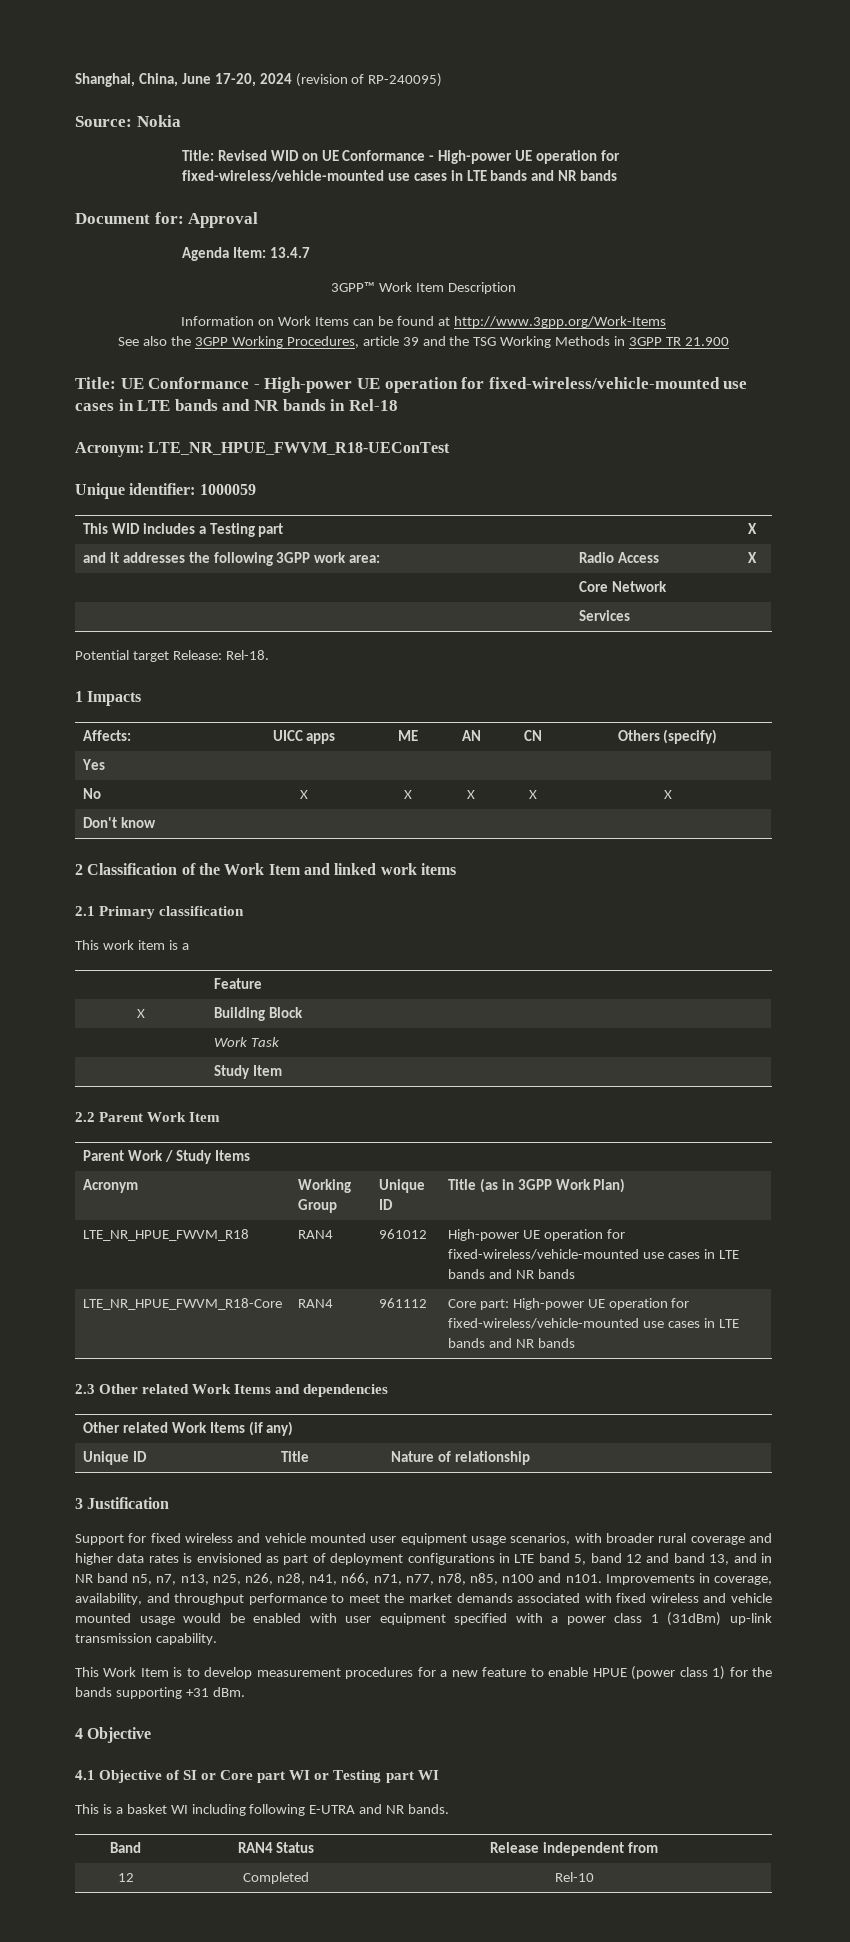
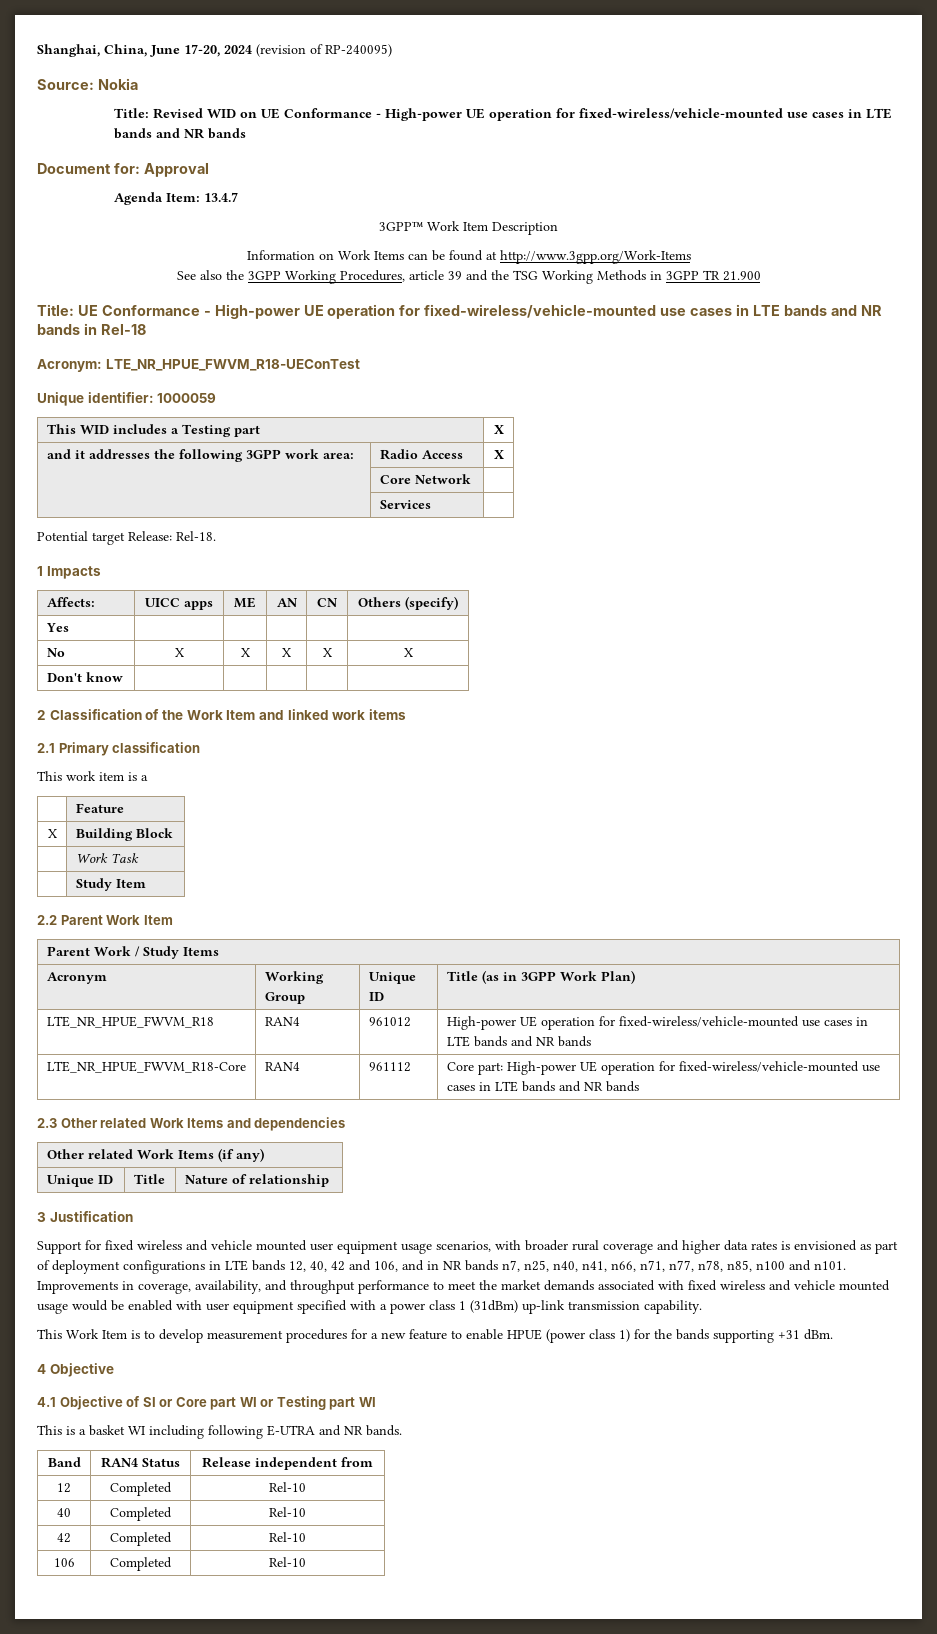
[538,1553,772,1565] [75,1573,306,1585] band 5, band 12 and band 13, and in NR band n5, n7, n13, n25, n26, n28, -> [252,1260,578,1272] bands 12, 40, 42 and 106, and in NR bands n7, n25, n40,
(594, 1877) none -> [57,1508,71,1517] [110,1507,172,1521] [269,1507,306,1517] [57,1533,71,1543] [110,1532,172,1546] [269,1532,306,1542] [53,1558,75,1567] [110,1557,172,1571] [269,1557,306,1567] // 40 | Completed | Rel-10 // 42 | Completed | Rel-10 // 106 | Completed | Rel-10

